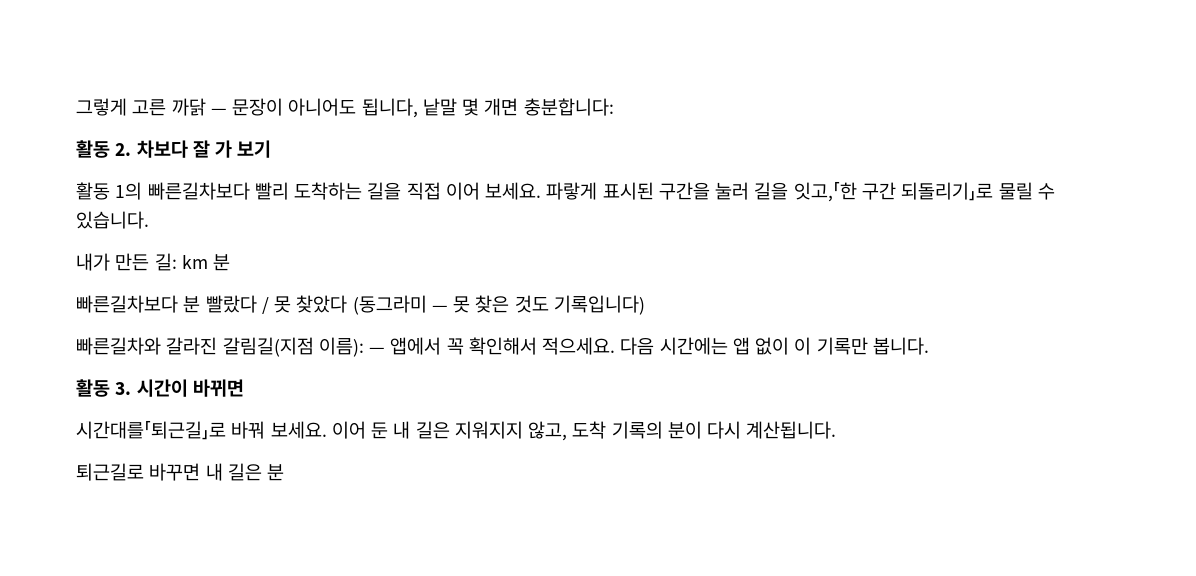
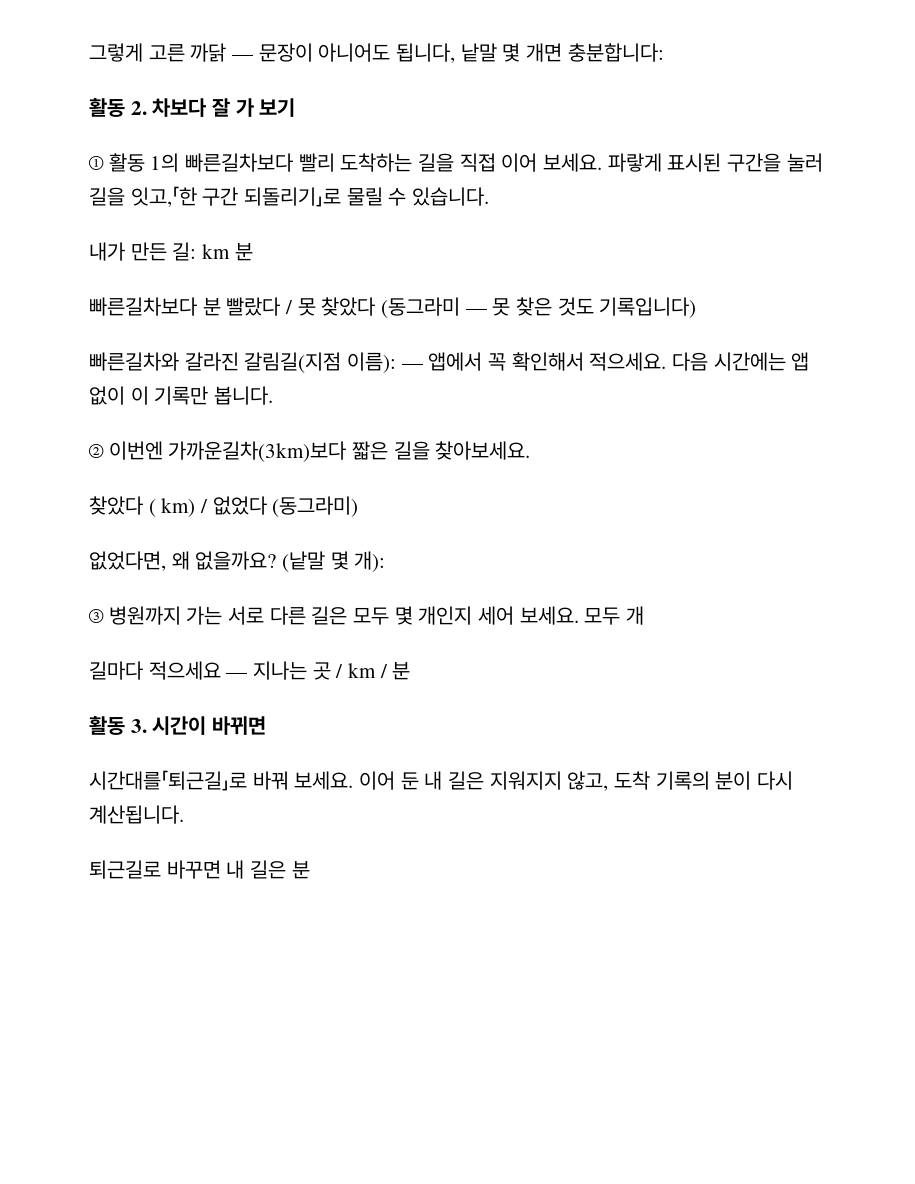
(272, 149) none -> [89,156,104,170] ①
(929, 346) none -> [89,441,531,462] [89,496,359,517] [89,551,386,572] [89,606,645,625] [89,661,411,680] // ② 이번엔 가까운길차(3km)보다 짧은 길을 찾아보세요. // 찾았다 ( km) / 없었다 (동그라미) // 없었다면, 왜 없을까요? (낱말 몇 개): // ③ 병원까지 가는 서로 다른 길은 모두 몇 개인지 세어 보세요. 모두 개 // 길마다 적으세요 — 지나는 곳 / km / 분

